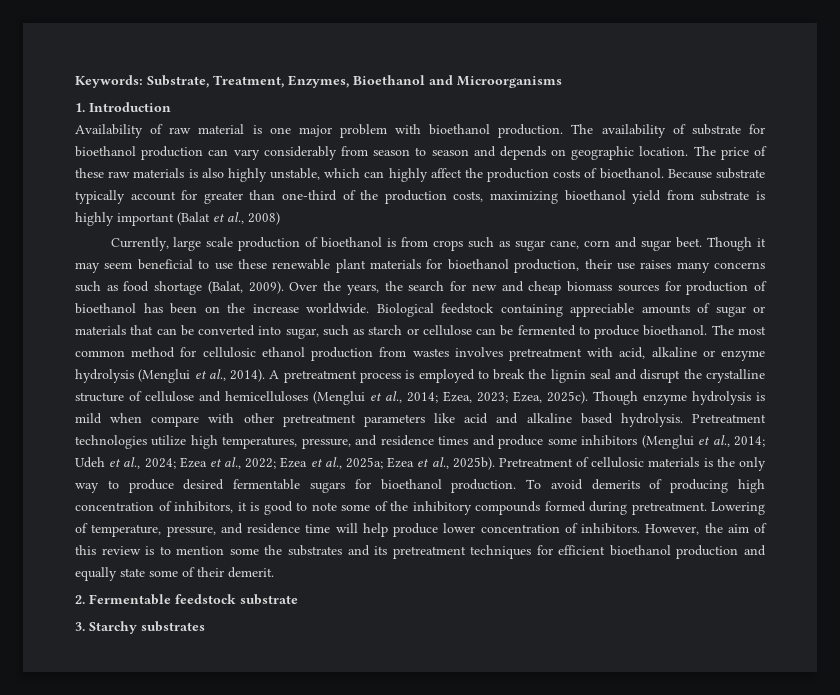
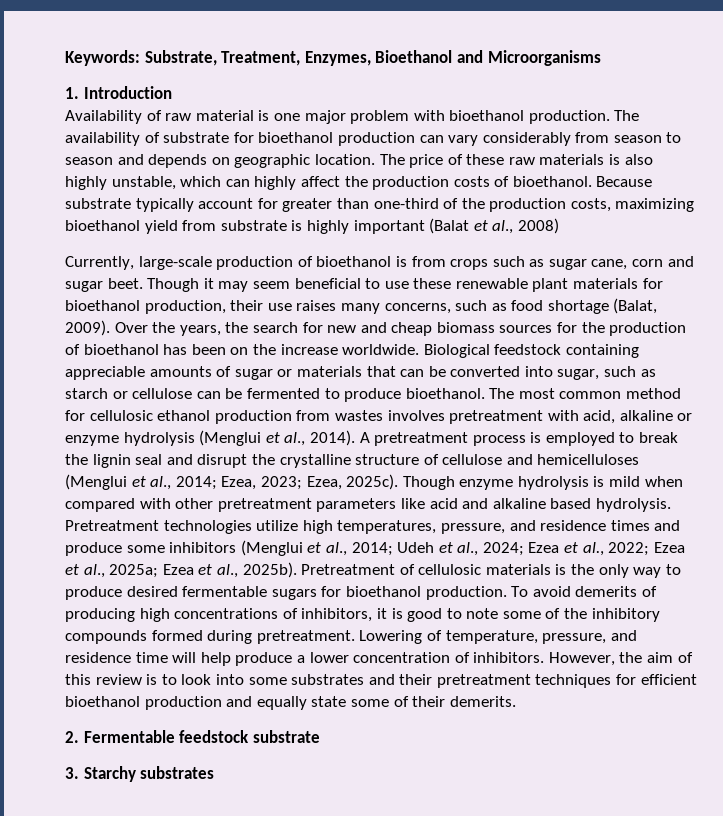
[173,237,234,251] large scale -> [138,256,212,270] large-scale
[714,262,765,269] concerns -> [384,303,451,314] concerns,
(681, 286) none -> [581,322,605,333] the
[151,416,200,427] compare -> [65,498,135,512] compared
[75,502,154,511] concentration -> [174,608,279,619] concentrations
(438, 530) none -> [296,655,305,663] a
[176,545,283,555] mention some the -> [181,674,287,685] look into some
[374,546,388,555] its -> [399,674,433,685] their
[228,567,274,578] demerit. -> [449,696,516,707] demerits.

